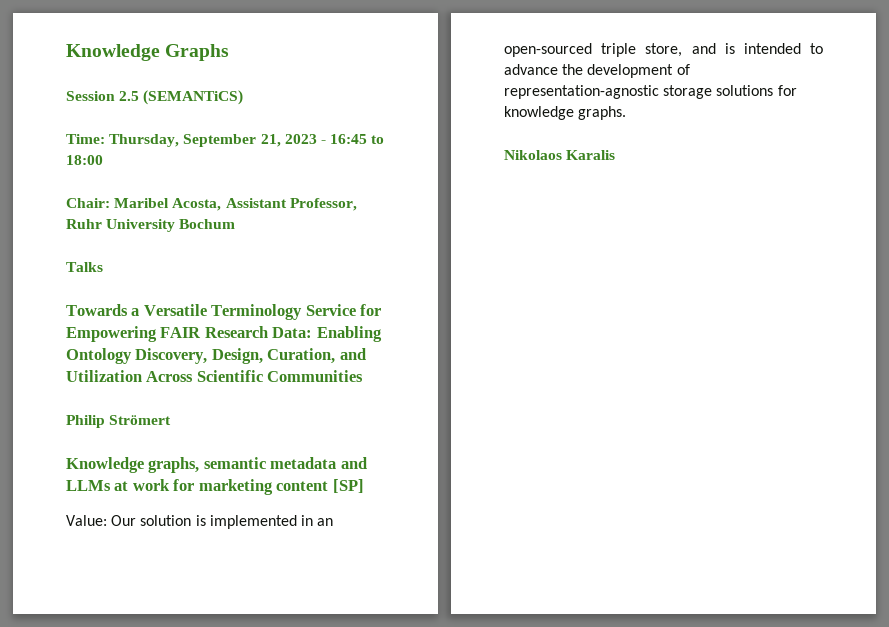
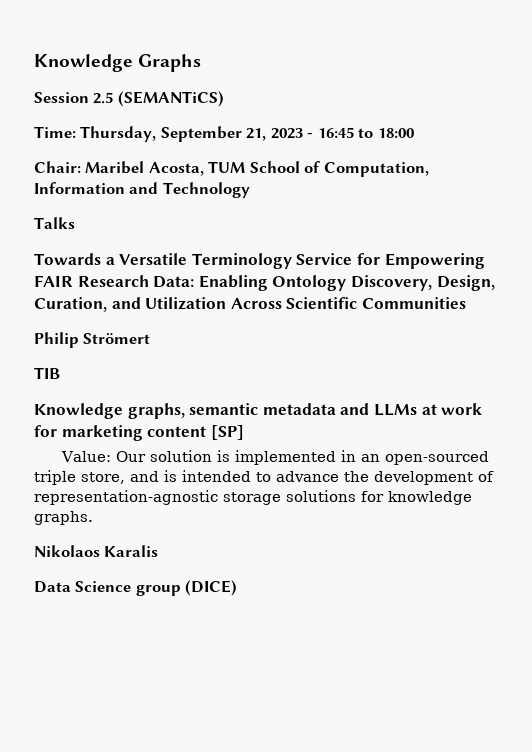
[225,198,357,211] [66,219,236,232] Assistant Professor, Ruhr University Bochum -> [208,161,429,177] [34,182,250,198] TUM School of Computation, Information and Technology
(172, 420) none -> [34,367,60,379] // TIB
(616, 155) none -> [34,580,238,596] // Data Science group (DICE)

